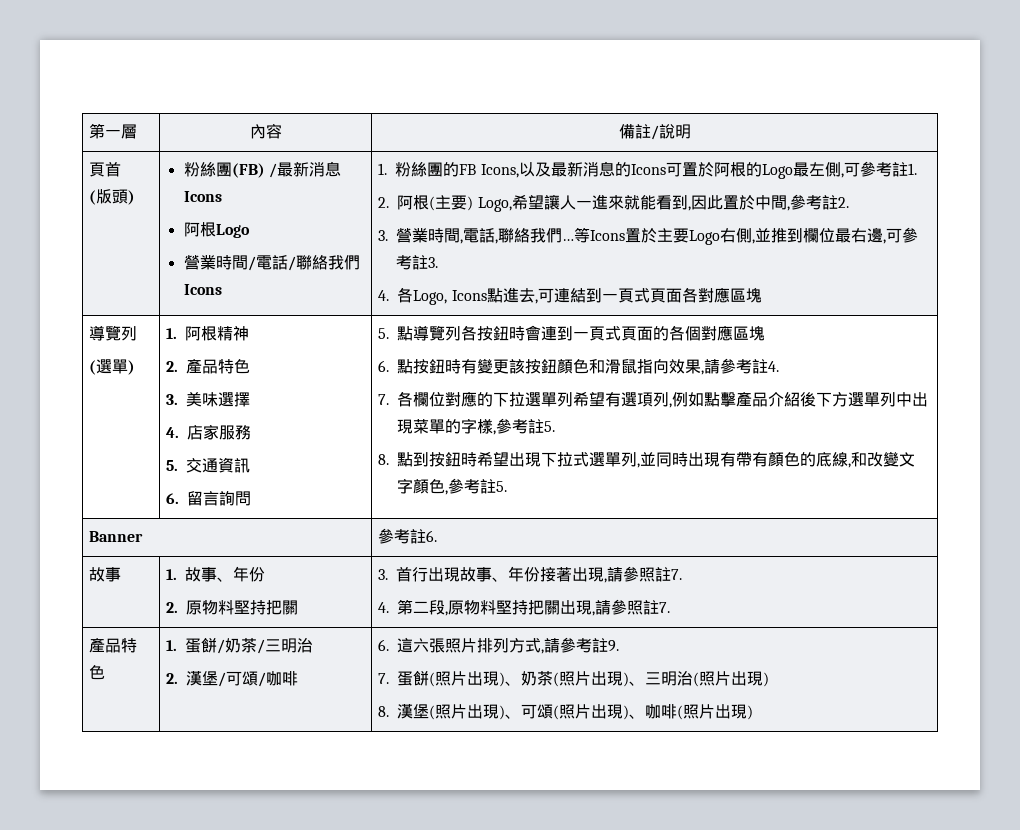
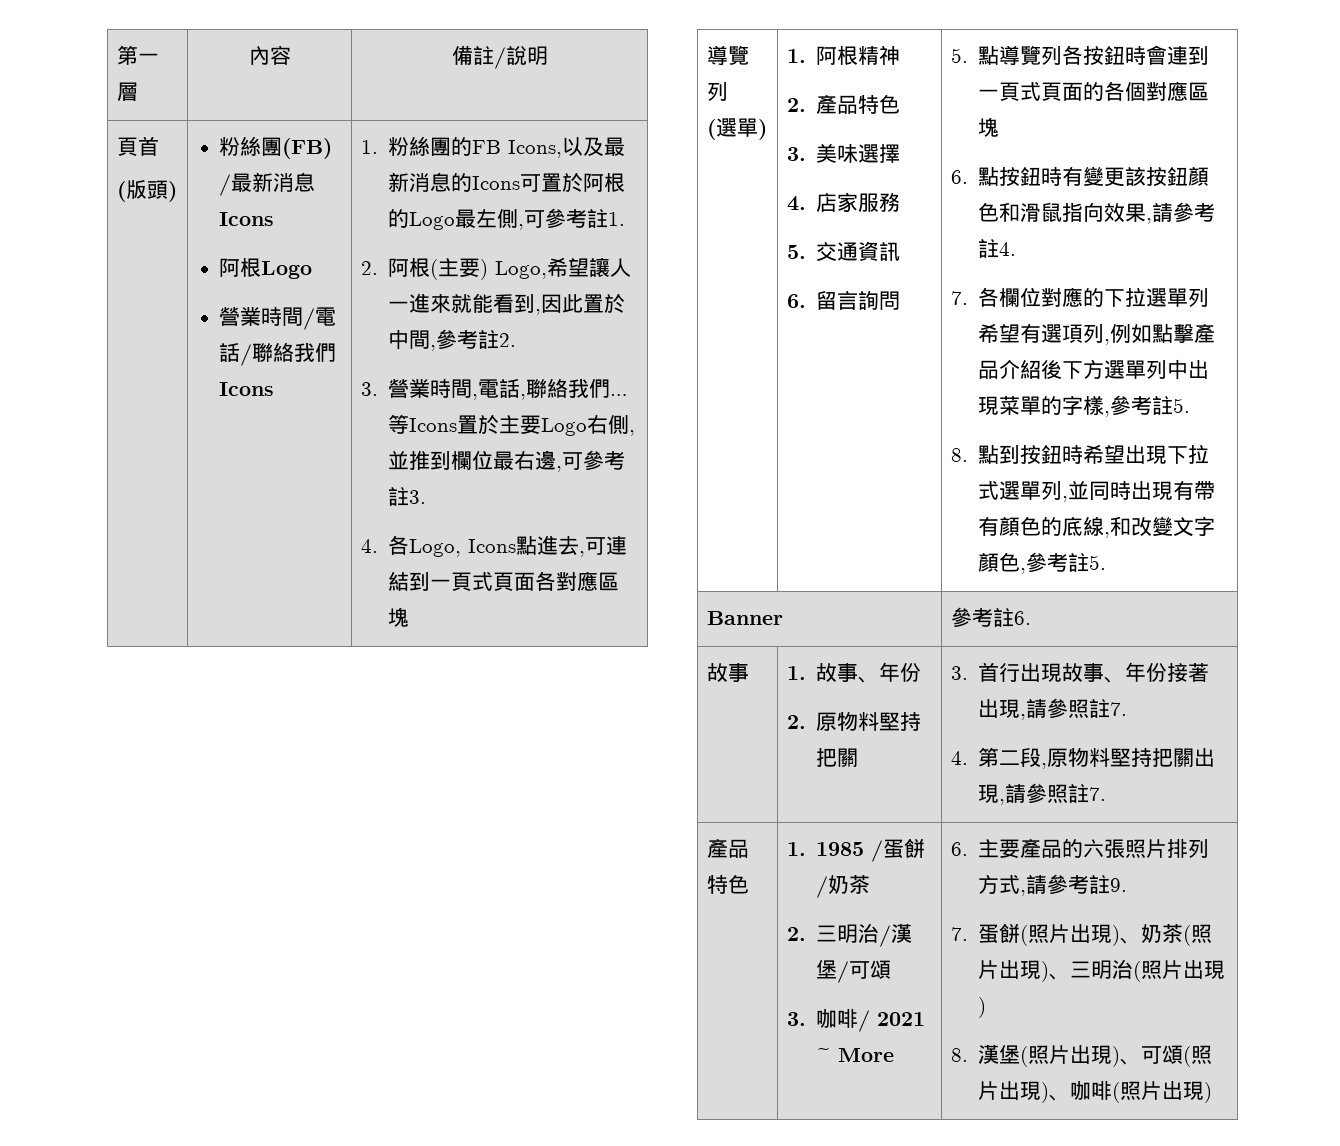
(178, 645) none -> [816,840,884,862] 1985 /
[257,638,314,654] [166,673,179,684] /三明治 // 2. -> [786,923,892,947] // 2.三明治/
[258,671,299,687] [378,637,414,653] /咖啡 | 6.這 -> [786,1008,926,1032] [816,1048,895,1062] [950,839,1084,858] // 3.咖啡/ 2021 ~ More | 6.主要產品的

